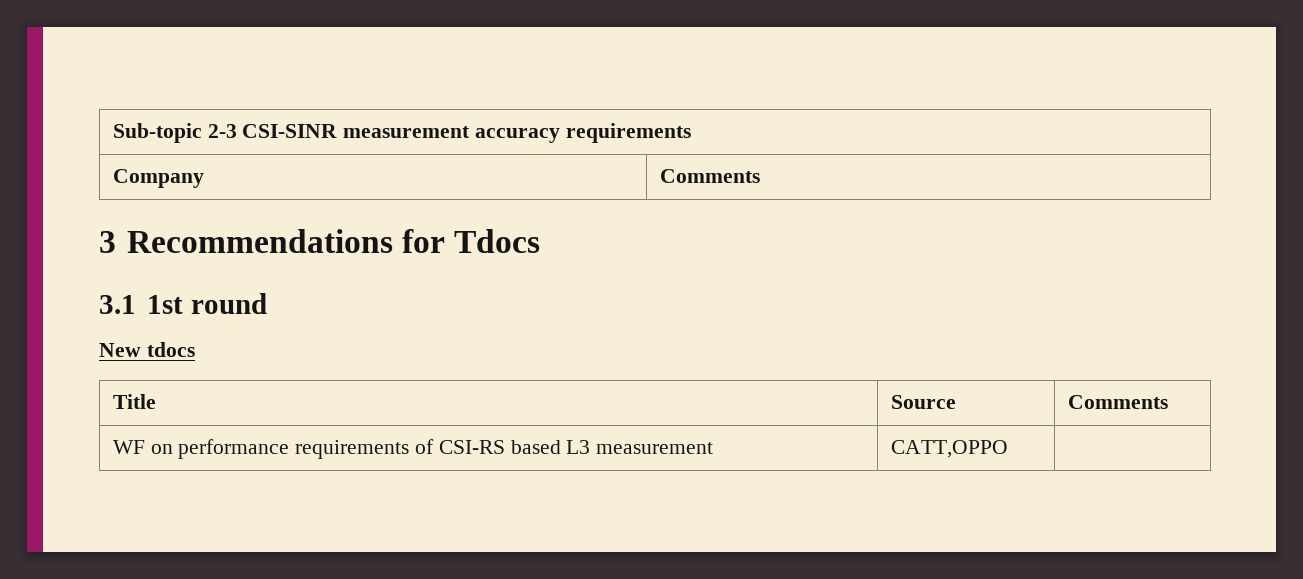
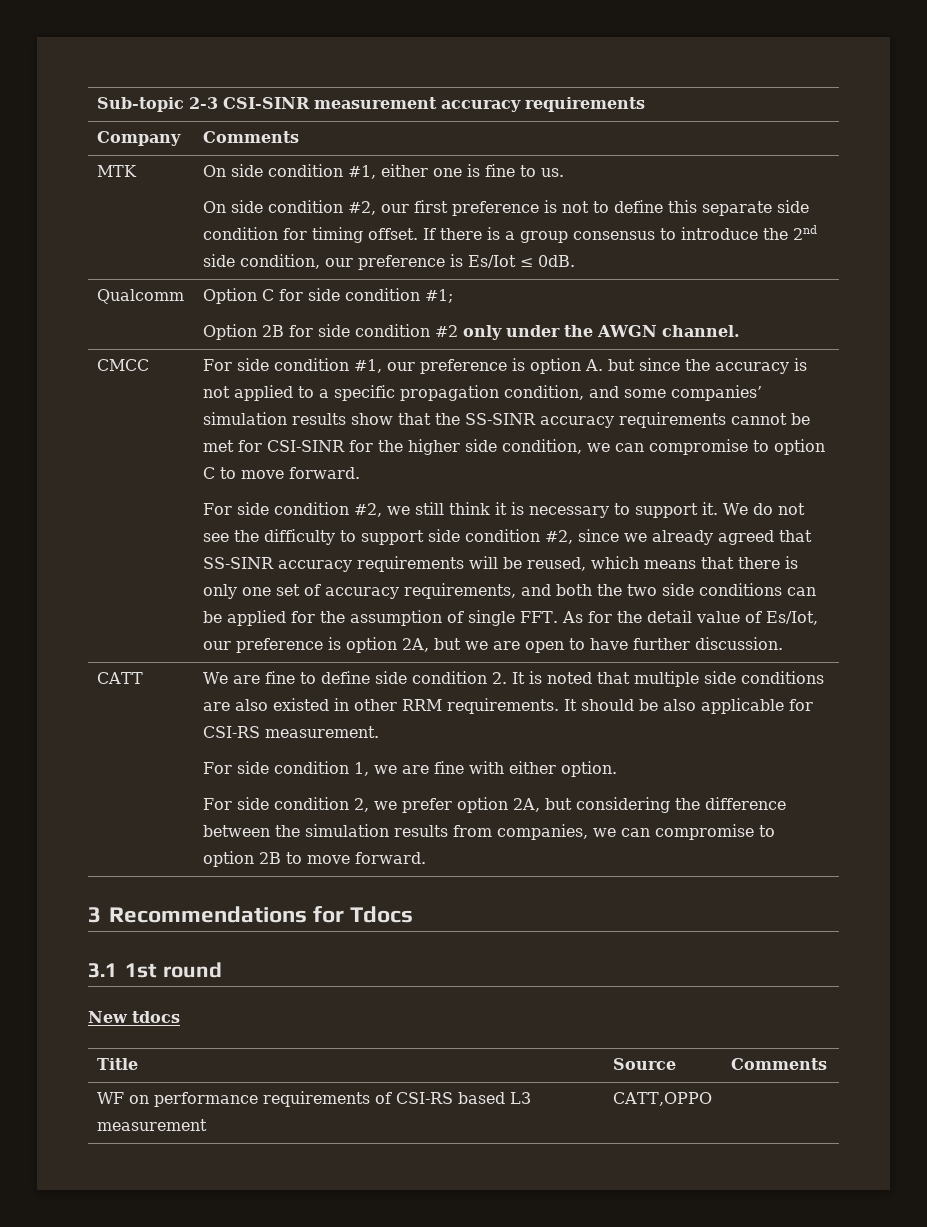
(760, 176) none -> [97,165,138,177] [203,164,565,179] [203,200,810,216] [203,225,818,243] [203,254,576,270] [97,289,185,304] [203,288,454,304] [203,324,741,340] [97,359,150,371] [203,358,808,374] [203,385,763,401] [203,412,811,428] [203,439,826,455] [203,467,361,479] [203,502,806,518] [203,529,813,545] [203,556,799,572] [203,583,817,599] [203,610,819,626] [203,637,784,653] [97,672,144,684] [203,671,825,687] [203,698,814,714] [203,726,380,738] [203,761,618,777] [203,797,787,813] [203,824,776,840] [203,851,427,867] // MTK | On side condition #1, either one is fine to us. // On side condition #2, our first preference is not to define this separate side condition for timing offset. If there is a group consensus to introduce the 2nd side condition, our preference is Es/Iot ≤ 0dB. // Qualcomm | Option C for side condition #1; // Option 2B for side condition #2 only under the AWGN channel. // CMCC | For side condition #1, our preference is option A. but since the accuracy is not applied to a specific propagation condition, and some companies’ simulation results show that the SS-SINR accuracy requirements cannot be met for CSI-SINR for the higher side condition, we can compromise to option C to move forward. // For side condition #2, we still think it is necessary to support it. We do not see the difficulty to support side condition #2, since we already agreed that SS-SINR accuracy requirements will be reused, which means that there is only one set of accuracy requirements, and both the two side conditions can be applied for the assumption of single FFT. As for the detail value of Es/Iot, our preference is option 2A, but we are open to have further discussion. // CATT | We are fine to define side condition 2. It is noted that multiple side conditions are also existed in other RRM requirements. It should be also applicable for CSI-RS measurement. // For side condition 1, we are fine with either option. // For side condition 2, we prefer option 2A, but considering the difference between the simulation results from companies, we can compromise to option 2B to move forward.

